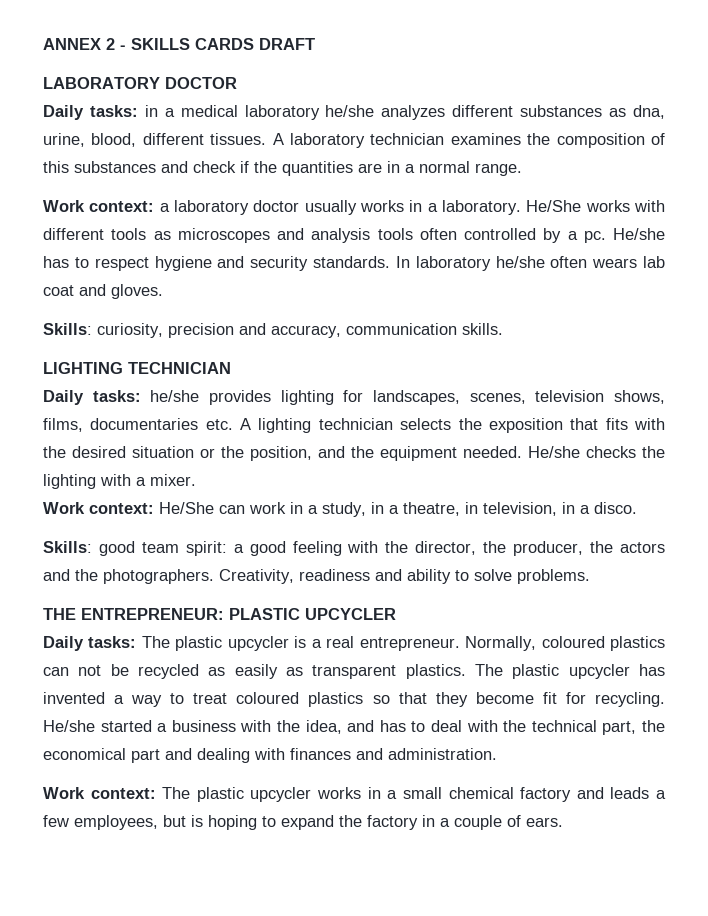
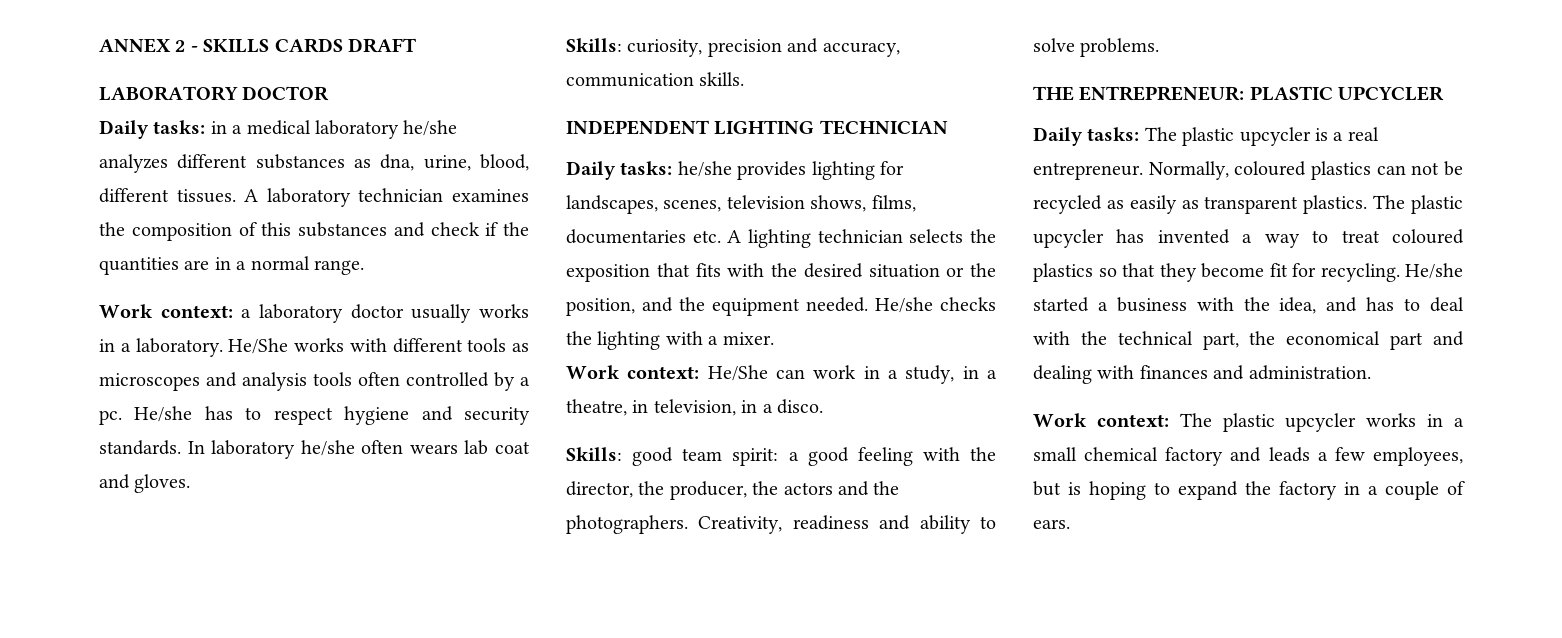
(503, 329) none -> [566,120,709,135] INDEPENDENT

